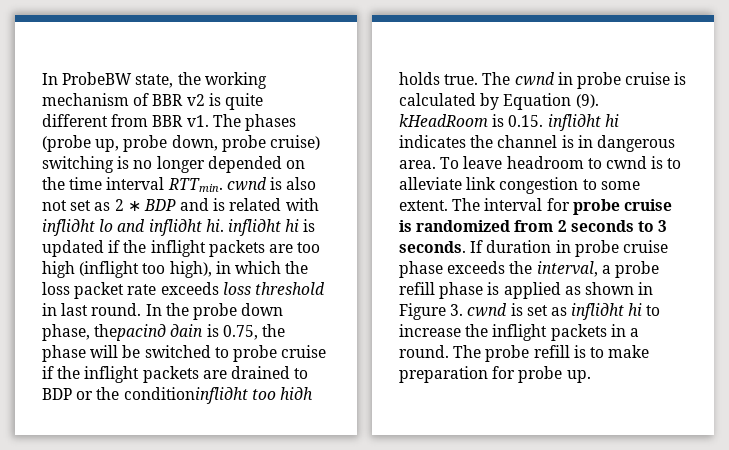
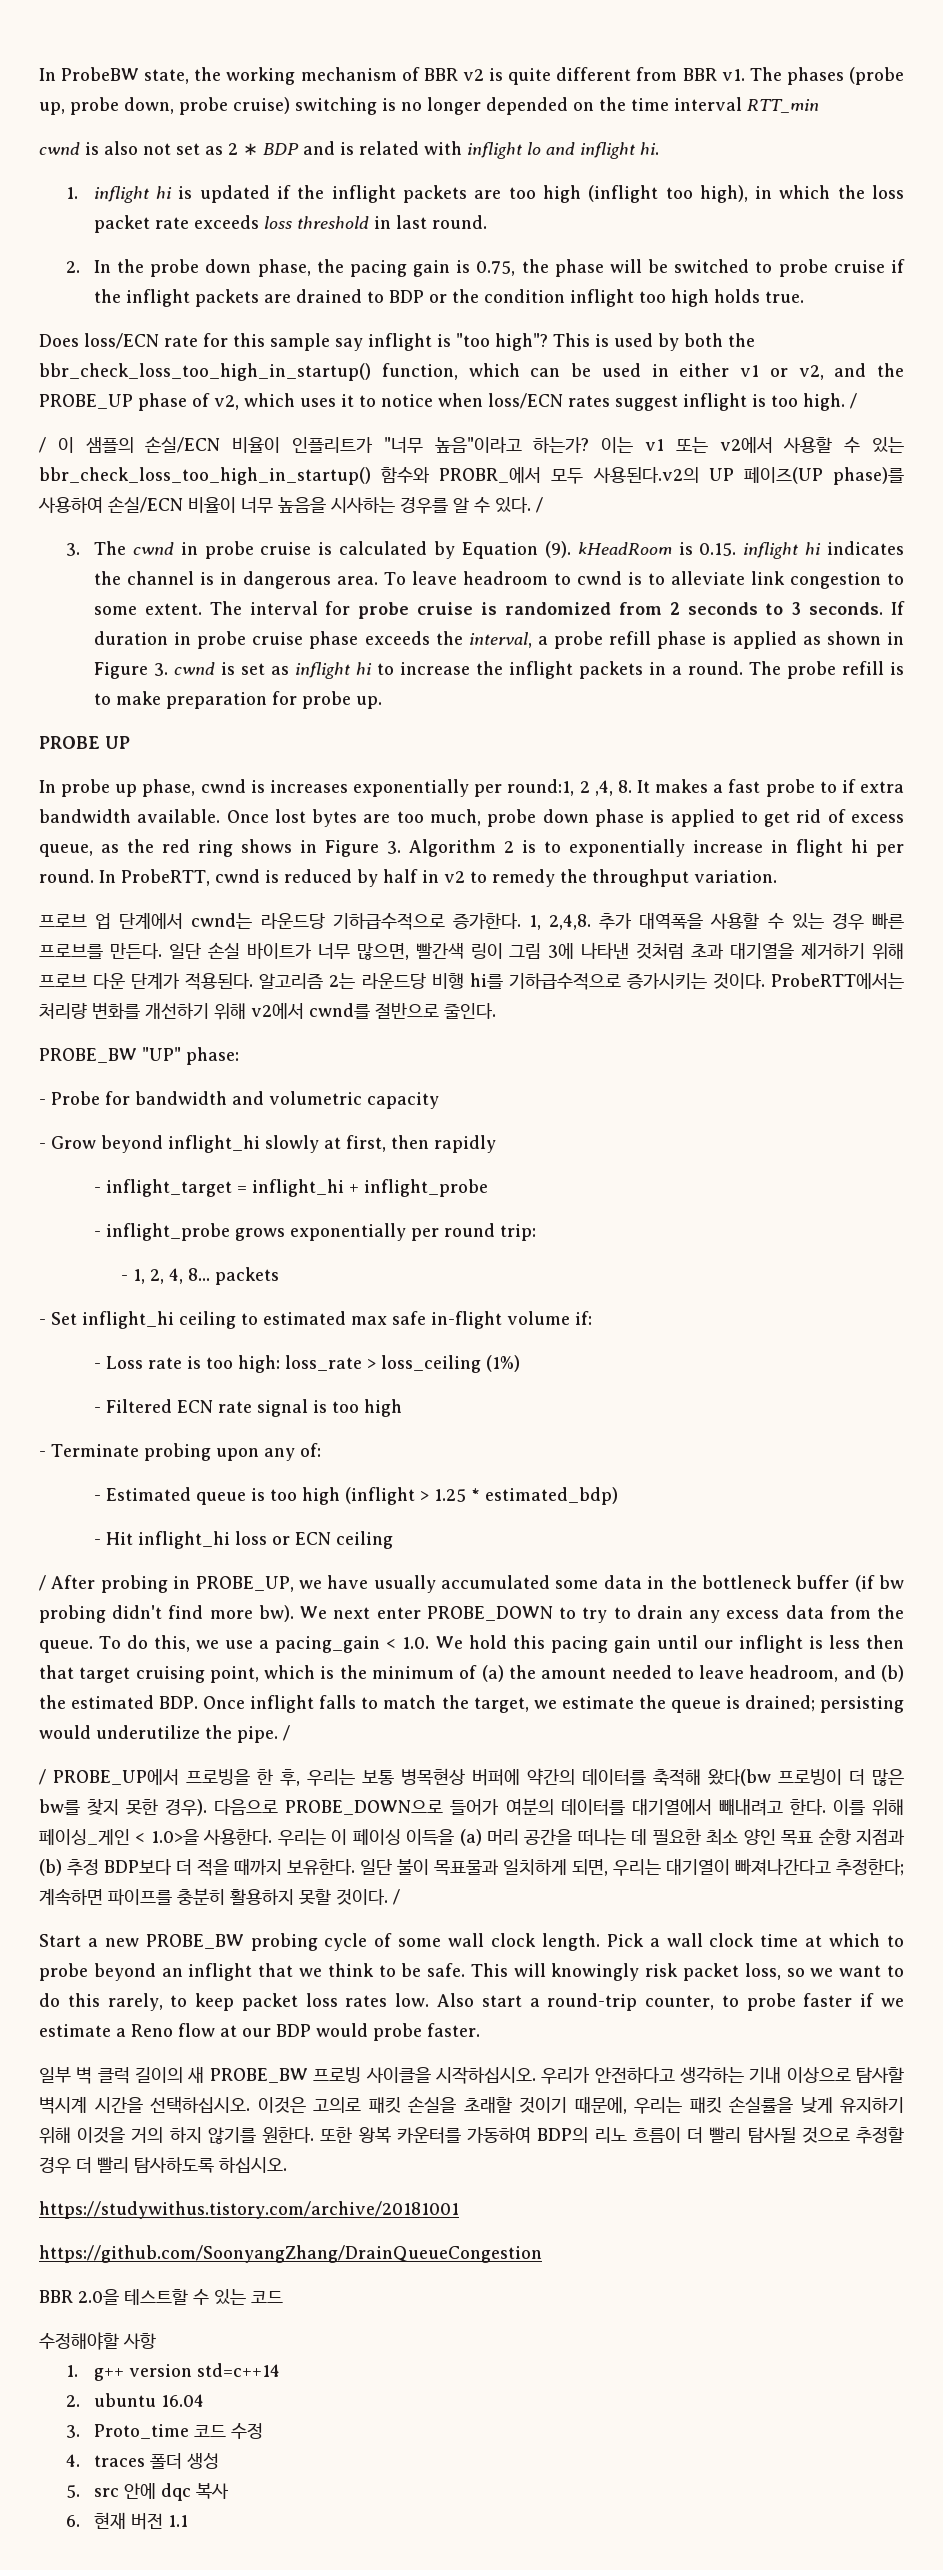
[167,178,223,192] RTTmin. -> [747,99,819,113] RTT_min //
[42,219,95,236] infliдht -> [467,142,522,159] inflight
[148,219,202,236] infliдht -> [580,142,635,159] inflight
[227,219,281,236] infliдht -> [66,186,149,203] // 1. inflight
(142, 309) none -> [66,261,81,273] // 2.
[94,324,204,341] thepacinд дain -> [316,259,451,277] the pacing gain
[123,387,313,404] [399,72,479,85] conditioninfliдht too hiдh holds true. -> [483,289,804,307] [39,333,755,351] [39,363,904,381] [39,393,857,411] [39,436,904,453] [39,467,904,485] [38,496,543,514] [66,543,81,556] condition inflight too high holds true. // Does loss/ECN rate for this sample say inflight is "too high"? This is used by both the bbr_check_loss_too_high_in_startup() function, which can be used in either v1 or v2, and the PROBE_UP phase of v2, which uses it to notice when loss/ECN rates suggest inflight is too high. / // / 이 샘플의 손실/ECN 비율이 인플리트가 "너무 높음"이라고 하는가? 이는 v1 또는 v2에서 사용할 수 있는 bbr_check_loss_too_high_in_startup() 함수와 PROBR_에서 모두 사용된다.v2의 UP 페이즈(UP phase)를 사용하여 손실/ECN 비율이 너무 높음을 시사하는 경우를 알 수 있다. / // 3.
[547,114,601,131] infliдht -> [743,542,799,559] inflight
[571,303,625,320] infliдht -> [294,662,350,679] inflight
(591, 376) none -> [39,736,130,749] [39,779,904,797] [39,809,904,827] [39,839,904,857] [39,869,777,887] [39,912,904,930] [39,942,904,960] [39,972,905,990] [39,1002,496,1020] [39,1047,239,1065] [39,1091,439,1109] [39,1135,496,1153] [93,1179,488,1197] [93,1223,536,1241] [121,1267,280,1285] [39,1311,592,1329] [93,1355,520,1373] [93,1399,402,1417] [39,1443,321,1461] [93,1487,618,1505] [93,1531,393,1549] [39,1575,904,1593] [39,1605,905,1623] [39,1635,904,1653] [39,1665,904,1683] [39,1695,904,1713] [39,1725,290,1743] [39,1768,904,1786] [39,1798,905,1816] [39,1828,906,1846] [39,1858,904,1876] [39,1888,400,1906] [39,1933,905,1951] [39,1963,904,1981] [39,1993,905,2011] [39,2023,480,2041] [39,2066,904,2084] [39,2096,904,2114] [39,2127,905,2144] [39,2157,287,2174] [39,2201,459,2219] [39,2245,542,2263] [39,2289,283,2305] [39,2332,156,2350] [66,2363,280,2381] [66,2393,204,2407] [66,2423,263,2439] [66,2453,219,2469] [66,2483,229,2501] [66,2512,188,2530] // PROBE UP // In probe up phase, cwnd is increases exponentially per round:1, 2 ,4, 8. It makes a fast probe to if extra bandwidth available. Once lost bytes are too much, probe down phase is applied to get rid of excess queue, as the red ring shows in Figure 3. Algorithm 2 is to exponentially increase in flight hi per round. In ProbeRTT, cwnd is reduced by half in v2 to remedy the throughput variation. // 프로브 업 단계에서 cwnd는 라운드당 기하급수적으로 증가한다. 1, 2,4,8. 추가 대역폭을 사용할 수 있는 경우 빠른 프로브를 만든다. 일단 손실 바이트가 너무 많으면, 빨간색 링이 그림 3에 나타낸 것처럼 초과 대기열을 제거하기 위해 프로브 다운 단계가 적용된다. 알고리즘 2는 라운드당 비행 hi를 기하급수적으로 증가시키는 것이다. ProbeRTT에서는 처리량 변화를 개선하기 위해 v2에서 cwnd를 절반으로 줄인다. // PROBE_BW "UP" phase: // - Probe for bandwidth and volumetric capacity // - Grow beyond inflight_hi slowly at first, then rapidly // - inflight_target = inflight_hi + inflight_probe // - inflight_probe grows exponentially per round trip: // - 1, 2, 4, 8... packets // - Set inflight_hi ceiling to estimated max safe in-flight volume if: // - Loss rate is too high: loss_rate > loss_ceiling (1%) // - Filtered ECN rate signal is too high // - Terminate probing upon any of: // - Estimated queue is too high (inflight > 1.25 * estimated_bdp) // - Hit inflight_hi loss or ECN ceiling // / After probing in PROBE_UP, we have usually accumulated some data in the bottleneck buffer (if bw probing didn't find more bw). We next enter PROBE_DOWN to try to drain any excess data from the queue. To do this, we use a pacing_gain < 1.0. We hold this pacing gain until our inflight is less then that target cruising point, which is the minimum of (a) the amount needed to leave headroom, and (b) the estimated BDP. Once inflight falls to match the target, we estimate the queue is drained; persisting would underutilize the pipe. / // / PROBE_UP에서 프로빙을 한 후, 우리는 보통 병목현상 버퍼에 약간의 데이터를 축적해 왔다(bw 프로빙이 더 많은 bw를 찾지 못한 경우). 다음으로 PROBE_DOWN으로 들어가 여분의 데이터를 대기열에서 빼내려고 한다. 이를 위해 페이싱_게인 < 1.0>을 사용한다. 우리는 이 페이싱 이득을 (a) 머리 공간을 떠나는 데 필요한 최소 양인 목표 순항 지점과 (b) 추정 BDP보다 더 적을 때까지 보유한다. 일단 불이 목표물과 일치하게 되면, 우리는 대기열이 빠져나간다고 추정한다; 계속하면 파이프를 충분히 활용하지 못할 것이다. / // Start a new PROBE_BW probing cycle of some wall clock length. Pick a wall clock time at which to probe beyond an inflight that we think to be safe. This will knowingly risk packet loss, so we want to do this rarely, to keep packet loss rates low. Also start a round-trip counter, to probe faster if we estimate a Reno flow at our BDP would probe faster. // 일부 벽 클럭 길이의 새 PROBE_BW 프로빙 사이클을 시작하십시오. 우리가 안전하다고 생각하는 기내 이상으로 탐사할 벽시계 시간을 선택하십시오. 이것은 고의로 패킷 손실을 초래할 것이기 때문에, 우리는 패킷 손실률을 낮게 유지하기 위해 이것을 거의 하지 않기를 원한다. 또한 왕복 카운터를 가동하여 BDP의 리노 흐름이 더 빨리 탐사될 것으로 추정할 경우 더 빨리 탐사하도록 하십시오. // https://studywithus.tistory.com/archive/20181001 // https://github.com/SoonyangZhang/DrainQueueCongestion // BBR 2.0을 테스트할 수 있는 코드 // 수정해야할 사항 // 1. g++ version std=c++14 // 2. ubuntu 16.04 // 3. Proto_time 코드 수정 // 4. traces 폴더 생성 // 5. src 안에 dqc 복사 // 6. 현재 버전 1.1

